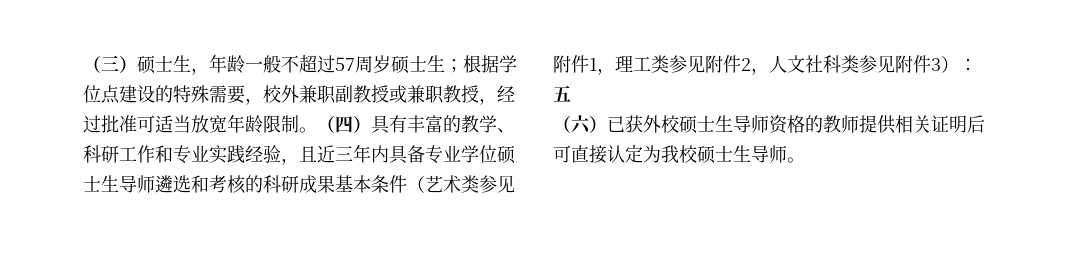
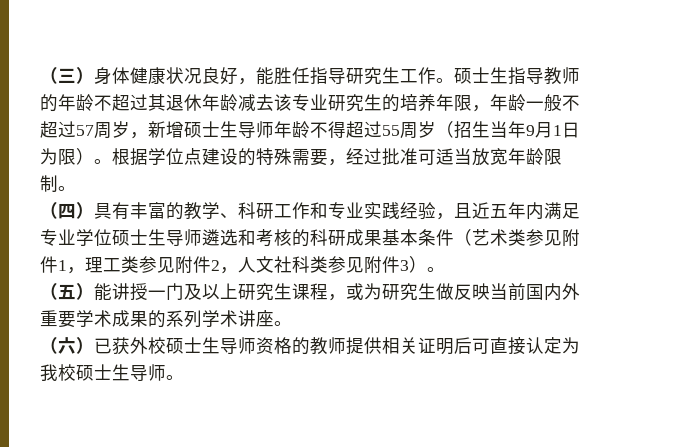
[137,55,191,74] 硕士生 -> [94,67,580,85] [40,94,472,112] 身体健康状况良好，能胜任指导研究生工作。硕士生指导教师的年龄不超过其退休年龄减去该专业研究生的培养年限
[391,55,463,74] 硕士生； -> [130,121,580,139] [40,148,112,165] ，新增硕士生导师年龄不得超过55周岁（招生当年9月1日为限）。
[263,85,497,105] 校外兼职副教授或兼职教授， -> (346, 162) none
(317, 130) none -> (76, 188) //
[335,144,425,164] 三年内具备 -> [490,202,580,220] 五年内满足
[959,59,977,71] [553,85,571,102] ：五 -> [427,267,445,272] [40,283,580,301] [40,310,292,328] 。 // （五）能讲授一门及以上研究生课程，或为研究生做反映当前国内外重要学术成果的系列学术讲座。

